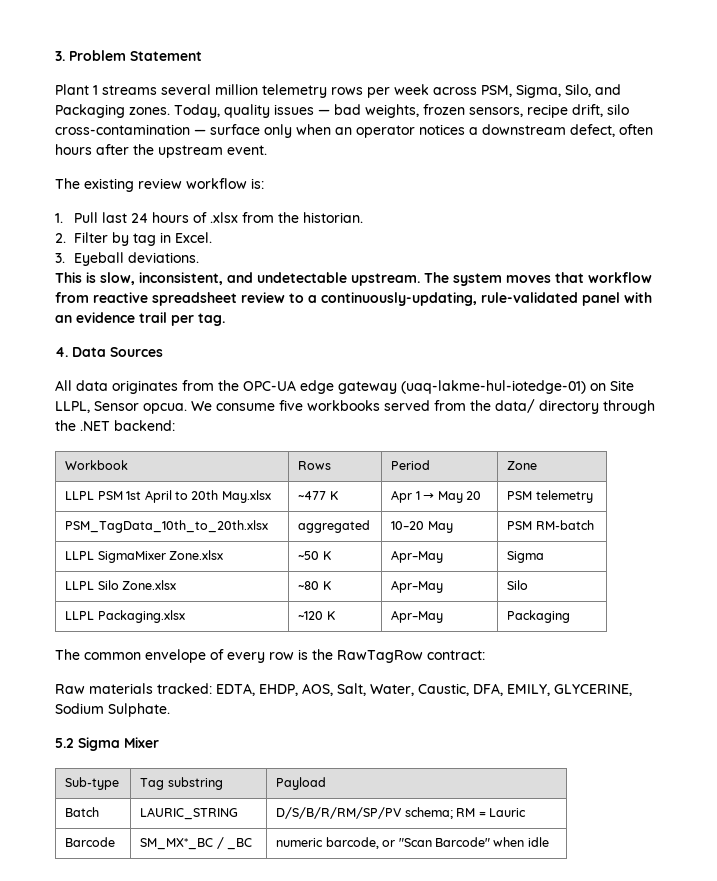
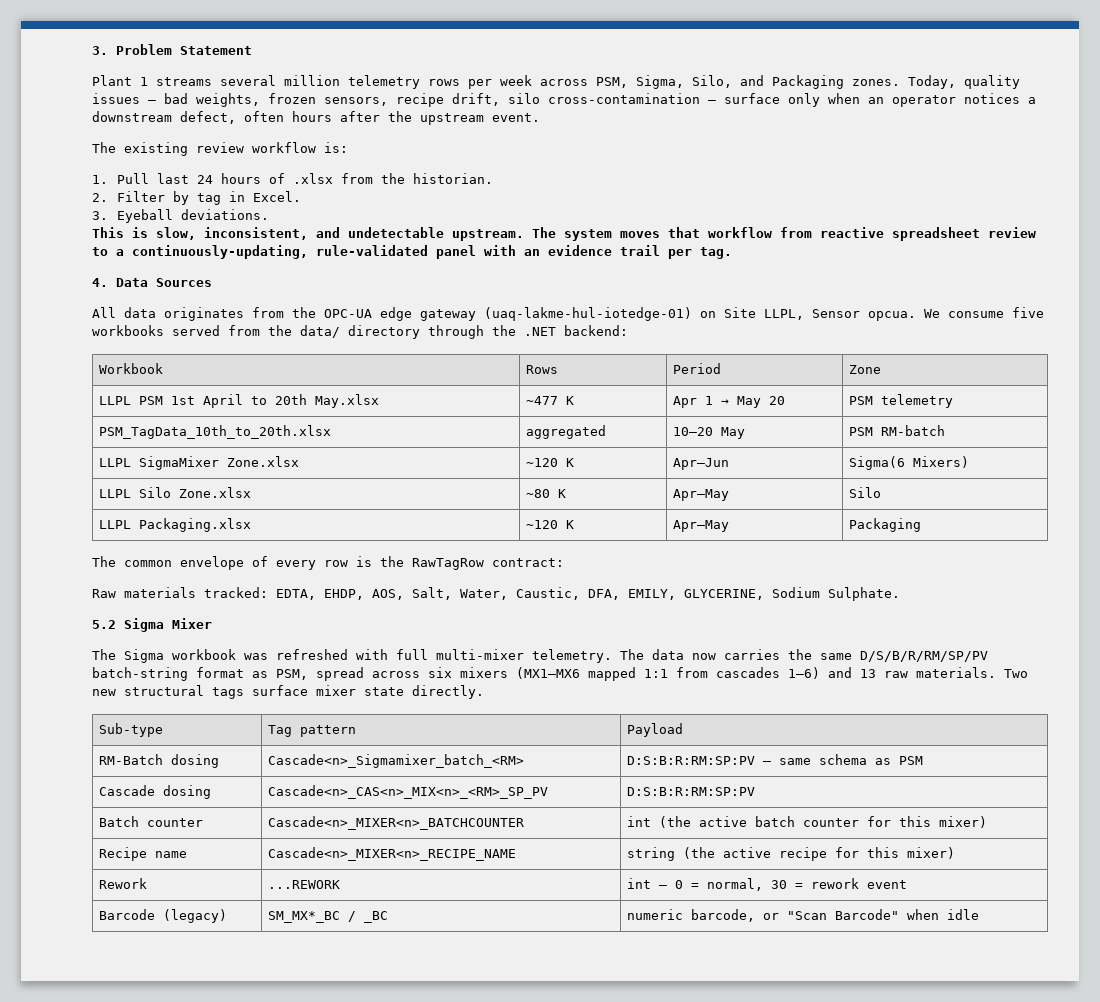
[298,551,331,560] [391,550,444,563] [507,551,545,563] ~50 K | Apr–May | Sigma -> [525,458,574,467] [672,458,729,470] [848,456,969,470] ~120 K | Apr–Jun | Sigma(6 Mixers)
(159, 742) none -> [92,649,988,663] [92,667,1028,681] [92,685,484,699] // The Sigma workbook was refreshed with full multi-mixer telemetry. The data now carries the same D/S/B/R/RM/SP/PV batch-string format as PSM, spread across six mixers (MX1–MX6 mapped 1:1 from cascades 1–6) and 13 raw materials. Two new structural tags surface mixer state directly.
[167,777,223,790] substring -> [299,725,356,737] pattern
[65,807,100,817] [140,807,239,820] [276,807,526,819] Batch | LAURIC_STRING | D/S/B/R/RM/SP/PV schema; RM = Lauric -> [98,754,219,768] [267,754,524,768] [626,754,923,765] [98,785,211,799] [267,785,548,799] [626,787,755,796] [98,816,203,827] [267,816,524,830] [626,816,987,828] [98,847,187,861] [267,847,516,861] [626,847,955,861] [98,878,147,889] [267,880,340,889] [626,878,907,891] RM-Batch dosing | Cascade<n>_Sigmamixer_batch_<RM> | D:S:B:R:RM:SP:PV — same schema as PSM // Cascade dosing | Cascade<n>_CAS<n>_MIX<n>_<RM>_SP_PV | D:S:B:R:RM:SP:PV // Batch counter | Cascade<n>_MIXER<n>_BATCHCOUNTER | int (the active batch counter for this mixer) // Recipe name | Cascade<n>_MIXER<n>_RECIPE_NAME | string (the active recipe for this mixer) // Rework | ...REWORK | int — 0 = normal, 30 = rework event
(116, 842) none -> [162,909,227,923] (legacy)

